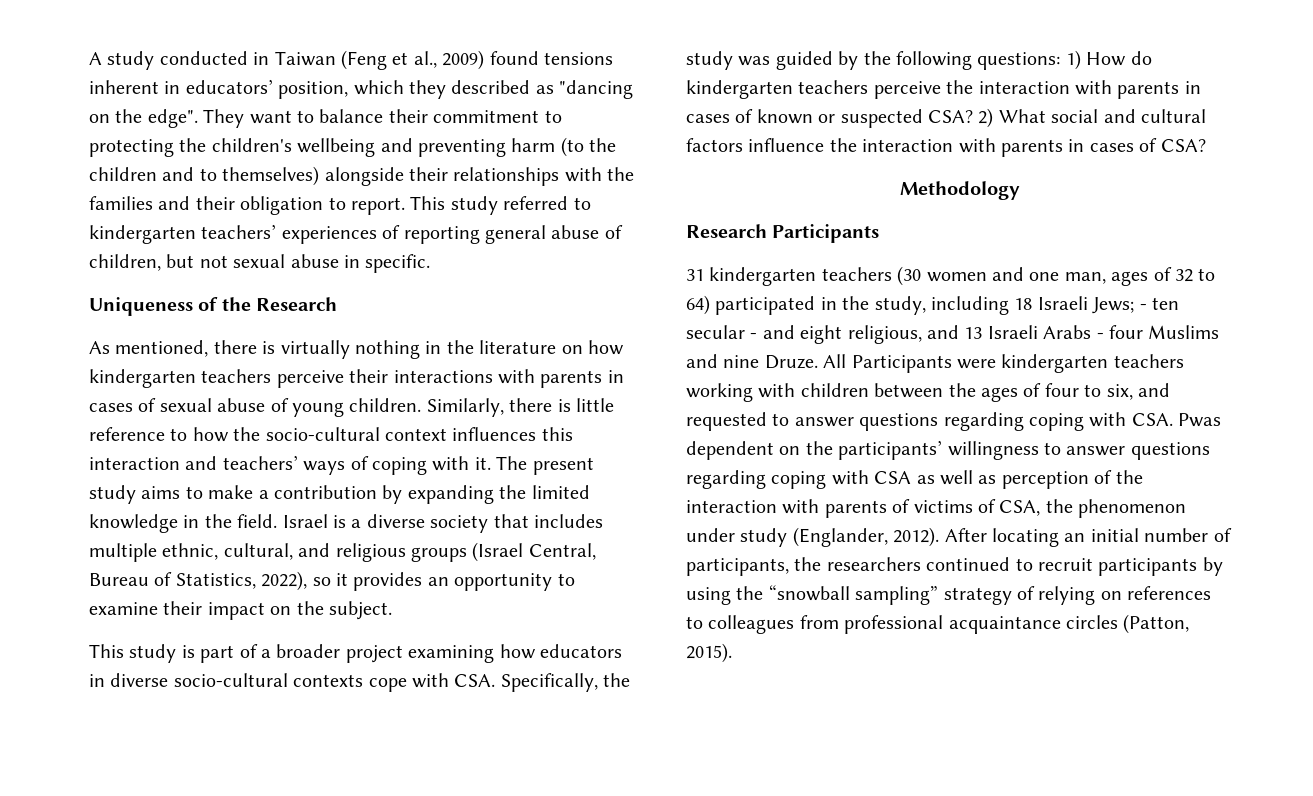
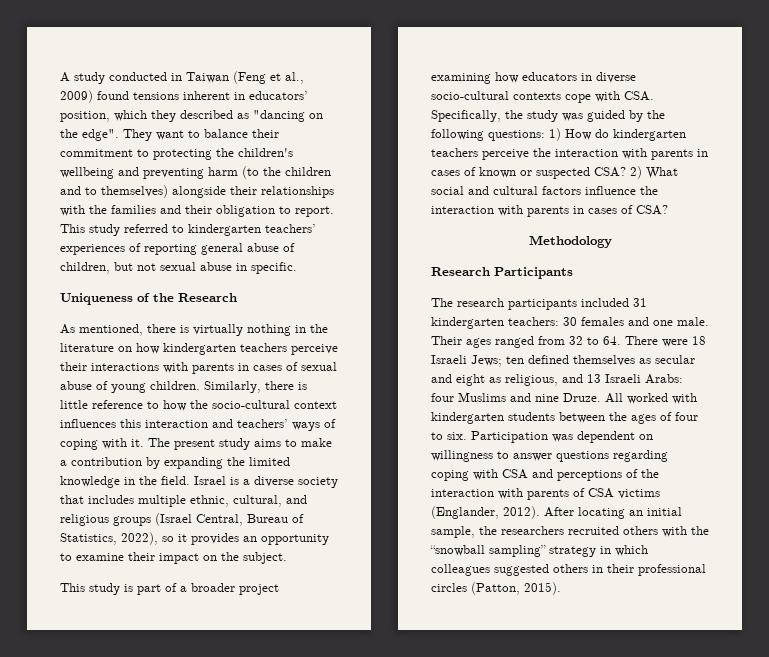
[686,266,1216,286] [686,295,1179,315] [686,325,758,339] 31 kindergarten teachers (30 women and one man, ages of 32 to 64) participated in the study, including 18 Israeli Jews; - ten secular - -> [431,298,647,310] [431,317,709,329] [431,336,706,348] [431,355,695,367] The research participants included 31 kindergarten teachers: 30 females and one male. Their ages ranged from 32 to 64. There were 18 Israeli Jews; ten defined themselves as secular
(843, 334) none -> [489,377,501,383] as
[1043,325,1104,339] Arabs - -> [645,374,683,384] Arabs:
[851,354,1184,373] [686,383,869,402] Participants were kindergarten teachers working with children -> [627,393,697,404] [431,412,555,424] worked with kindergarten students
[1106,383,1170,400] [686,412,1222,431] [686,440,943,460] six, and requested to answer questions regarding coping with CSA. Pwas dependent on the participants’ -> [447,431,653,443] six. Participation was dependent on
[916,470,1089,489] as well as perception -> [532,469,622,481] and perceptions
[913,499,1187,518] [686,528,788,547] victims of CSA, the phenomenon under study -> [588,488,660,499] CSA victims
[1144,528,1232,542] [686,557,1223,576] [686,585,1212,605] [686,615,1061,634] number of participants, the researchers continued to recruit participants by using the “snowball sampling” strategy of relying on references to colleagues from professional acquaintance -> [431,526,709,538] [430,545,648,557] [431,564,706,576] sample, the researchers recruited others with the “snowball sampling” strategy in which colleagues suggested others in their professional

